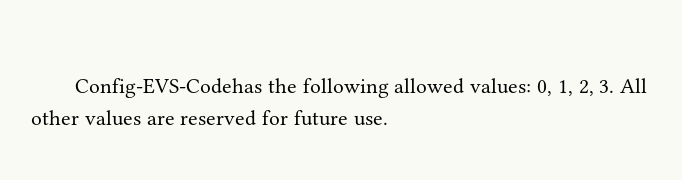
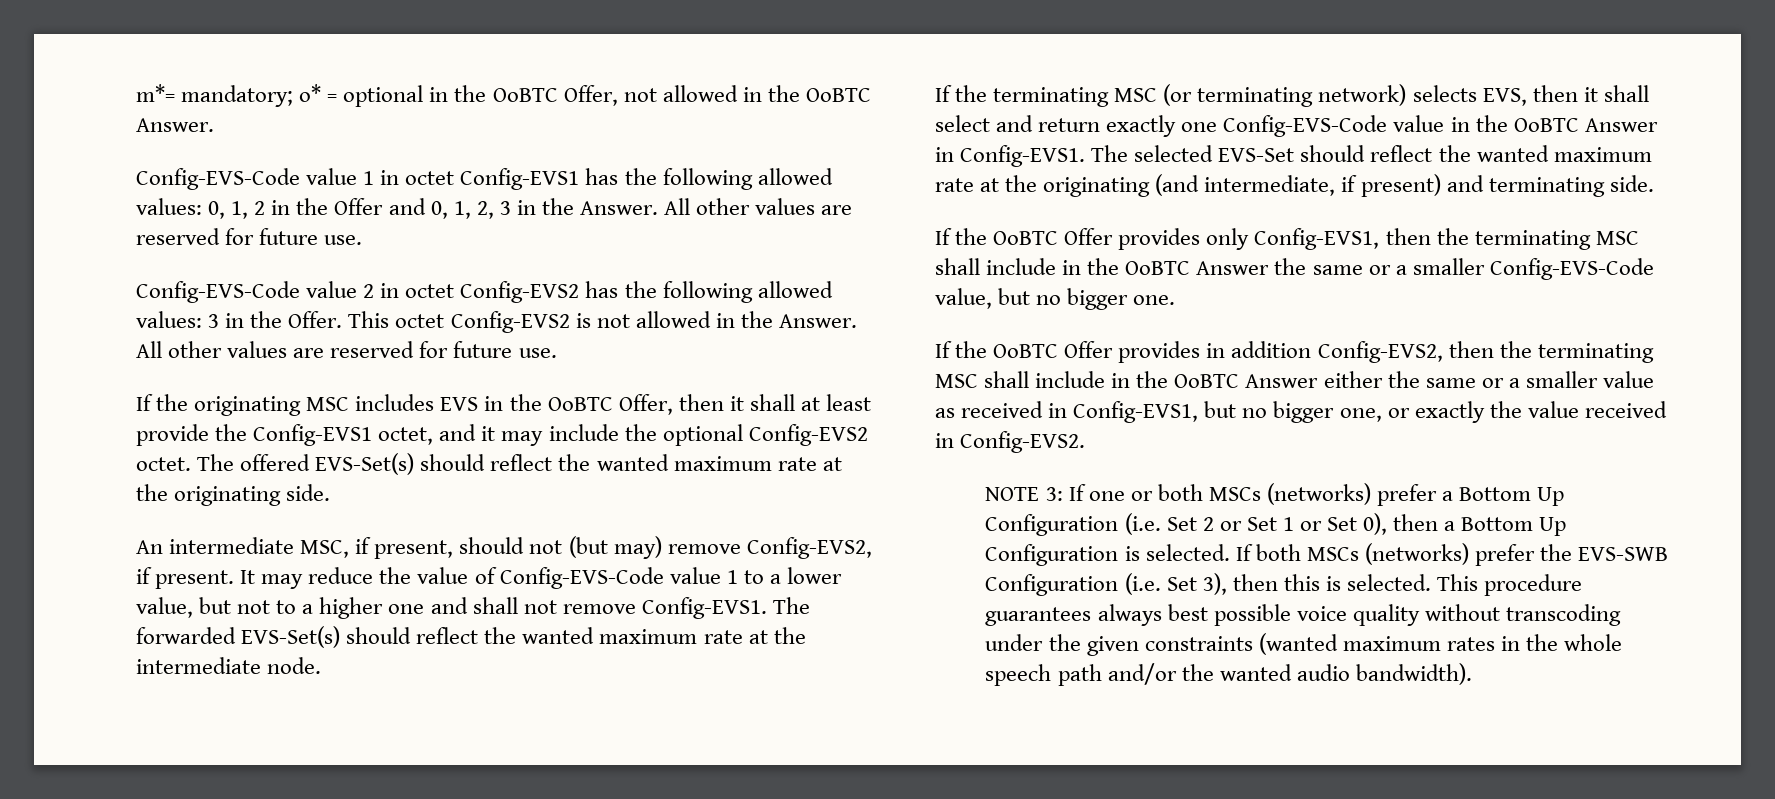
[74,78,262,98] Config-EVS-Codehas -> [136,84,871,107] [136,118,214,132] [136,168,619,190] m*= mandatory; o* = optional in the OoBTC Offer, not allowed in the OoBTC Answer. // Config-EVS-Code value 1 in octet Config-EVS1 has
[578,78,648,96] [31,110,388,126] 2, 3. All other values are reserved for future use. -> [254,198,853,219] [136,228,363,245] [136,281,833,303] [136,311,857,333] [136,341,557,358] [136,394,872,416] [136,424,868,446] [136,453,842,475] [136,484,331,506] [136,536,872,559] [136,567,842,589] [136,597,810,619] [136,626,806,648] [136,657,322,674] [935,84,1649,107] [935,115,1658,137] [935,145,1652,167] [935,174,1654,197] [935,228,1639,250] [935,258,1654,280] [935,288,1176,310] [935,341,1654,363] [935,371,1654,388] [935,401,1667,423] [935,431,1086,453] [985,483,1565,506] [985,513,1567,536] [985,543,1669,566] [985,573,1583,596] [985,604,1621,626] [985,633,1623,656] [985,663,1472,686] 2 in the Offer and 0, 1, 2, 3 in the Answer. All other values are reserved for future use. // Config-EVS-Code value 2 in octet Config-EVS2 has the following allowed values: 3 in the Offer. This octet Config-EVS2 is not allowed in the Answer. All other values are reserved for future use. // If the originating MSC includes EVS in the OoBTC Offer, then it shall at least provide the Config-EVS1 octet, and it may include the optional Config-EVS2 octet. The offered EVS-Set(s) should reflect the wanted maximum rate at the originating side. // An intermediate MSC, if present, should not (but may) remove Config-EVS2, if present. It may reduce the value of Config-EVS-Code value 1 to a lower value, but not to a higher one and shall not remove Config-EVS1. The forwarded EVS-Set(s) should reflect the wanted maximum rate at the intermediate node. // If the terminating MSC (or terminating network) selects EVS, then it shall select and return exactly one Config-EVS-Code value in the OoBTC Answer in Config-EVS1. The selected EVS-Set should reflect the wanted maximum rate at the originating (and intermediate, if present) and terminating side. // If the OoBTC Offer provides only Config-EVS1, then the terminating MSC shall include in the OoBTC Answer the same or a smaller Config-EVS-Code value, but no bigger one. // If the OoBTC Offer provides in addition Config-EVS2, then the terminating MSC shall include in the OoBTC Answer either the same or a smaller value as received in Config-EVS1, but no bigger one, or exactly the value received in Config-EVS2. // NOTE 3: If one or both MSCs (networks) prefer a Bottom Up Configuration (i.e. Set 2 or Set 1 or Set 0), then a Bottom Up Configuration is selected. If both MSCs (networks) prefer the EVS-SWB Configuration (i.e. Set 3), then this is selected. This procedure guarantees always best possible voice quality without transcoding under the given constraints (wanted maximum rates in the whole speech path and/or the wanted audio bandwidth).

